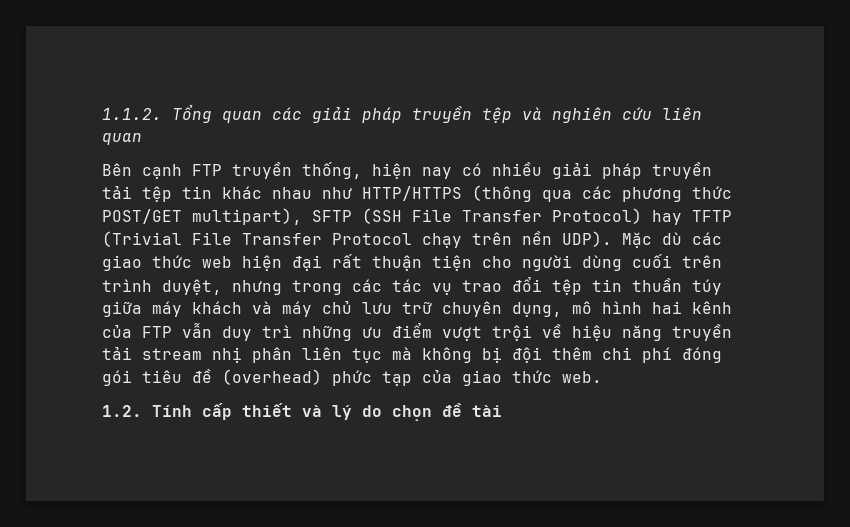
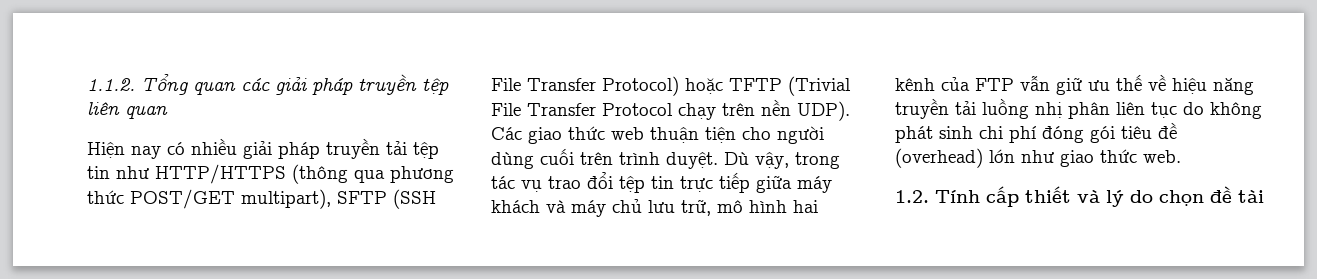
[522,107,652,123] và nghiên cứu -> (449, 86) none
[102,162,412,179] Bên cạnh FTP truyền thống, hiện -> [87,142,125,158] Hiện
[222,186,312,199] khác nhau -> (110, 172) none
[582,186,612,199] các -> (385, 176) none
[652,210,682,225] hay -> [685,78,723,94] hoặc
[622,232,722,248] [102,254,362,271] Mặc dù các giao thức web hiện đại rất -> [491,126,644,144] Các giao thức web
[162,279,382,295] duyệt, nhưng trong các -> [666,152,840,169] duyệt. Dù vậy, trong
[632,278,722,295] thuần túy -> [680,172,750,193] trực tiếp
[402,301,562,317] trữ chuyên dụng, -> [681,200,711,216] trữ,
[222,322,532,341] duy trì những ưu điểm vượt trội -> [1056,74,1142,95] giữ ưu thế
[142,348,202,360] stream -> [982,98,1029,119] luồng
[392,347,592,363] mà không bị đội thêm -> [1183,102,1262,119] [895,126,973,143] do không phát sinh
[332,369,452,386] phức tạp của -> [989,149,1054,163] lớn như

